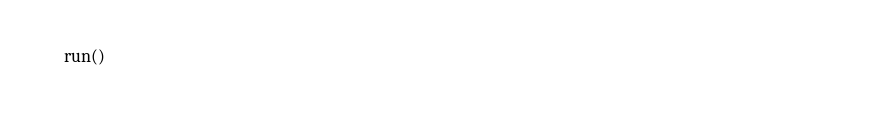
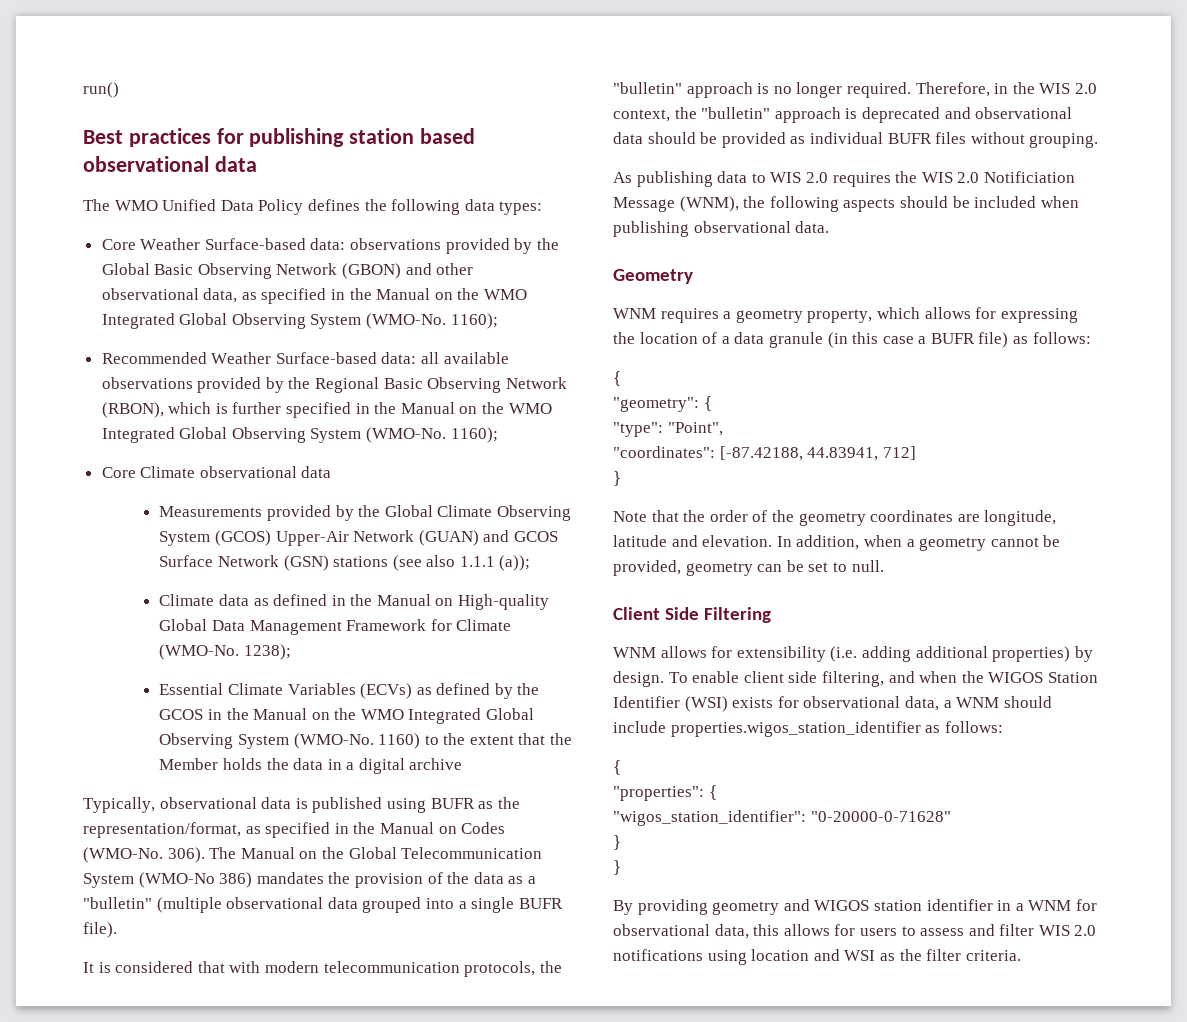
(105, 57) none -> [83,128,476,147] [83,156,257,172] [83,199,543,215] [101,238,559,254] [101,263,474,279] [101,288,528,304] [101,313,498,329] [101,352,509,364] [101,377,567,393] [101,402,552,418] [101,427,498,443] [101,466,332,478] [159,505,571,521] [159,530,558,546] [159,555,531,571] [159,594,550,610] [159,619,512,635] [159,644,291,660] [159,683,540,699] [159,708,535,724] [159,733,573,749] [159,758,463,774] [83,797,520,813] [83,822,506,838] [83,847,543,863] [83,872,536,888] [83,897,563,913] [83,922,117,938] [83,961,562,977] [613,82,1097,98] [613,107,1073,123] [613,132,1099,148] [613,171,1075,187] [613,196,1079,212] [613,221,830,237] [613,269,693,284] [613,307,1078,323] [613,332,1091,348] [613,371,621,386] [613,396,712,412] [613,422,723,437] [613,446,916,461] [613,471,621,486] [613,510,1057,526] [613,535,1061,551] [613,560,884,576] [613,607,772,623] [613,646,1093,662] [613,671,1098,687] [613,696,1052,712] [613,721,1003,737] [613,760,621,775] [613,785,717,801] [613,810,951,826] [613,835,621,850] [613,860,621,875] [613,899,1097,915] [613,924,1097,939] [613,949,1021,965] // Best practices for publishing station based observational data // The WMO Unified Data Policy defines the following data types: // Core Weather Surface-based data: observations provided by the Global Basic Observing Network (GBON) and other observational data, as specified in the Manual on the WMO Integrated Global Observing System (WMO-No. 1160); // Recommended Weather Surface-based data: all available observations provided by the Regional Basic Observing Network (RBON), which is further specified in the Manual on the WMO Integrated Global Observing System (WMO-No. 1160); // Core Climate observational data // Measurements provided by the Global Climate Observing System (GCOS) Upper-Air Network (GUAN) and GCOS Surface Network (GSN) stations (see also 1.1.1 (a)); // Climate data as defined in the Manual on High-quality Global Data Management Framework for Climate (WMO-No. 1238); // Essential Climate Variables (ECVs) as defined by the GCOS in the Manual on the WMO Integrated Global Observing System (WMO-No. 1160) to the extent that the Member holds the data in a digital archive // Typically, observational data is published using BUFR as the representation/format, as specified in the Manual on Codes (WMO-No. 306). The Manual on the Global Telecommunication System (WMO-No 386) mandates the provision of the data as a "bulletin" (multiple observational data grouped into a single BUFR file). // It is considered that with modern telecommunication protocols, the "bulletin" approach is no longer required. Therefore, in the WIS 2.0 context, the "bulletin" approach is deprecated and observational data should be provided as individual BUFR files without grouping. // As publishing data to WIS 2.0 requires the WIS 2.0 Notificiation Message (WNM), the following aspects should be included when publishing observational data. // Geometry // WNM requires a geometry property, which allows for expressing the location of a data granule (in this case a BUFR file) as follows: // { // "geometry": { // "type": "Point", // "coordinates": [-87.42188, 44.83941, 712] // } // Note that the order of the geometry coordinates are longitude, latitude and elevation. In addition, when a geometry cannot be provided, geometry can be set to null. // Client Side Filtering // WNM allows for extensibility (i.e. adding additional properties) by design. To enable client side filtering, and when the WIGOS Station Identifier (WSI) exists for observational data, a WNM should include properties.wigos_station_identifier as follows: // { // "properties": { // "wigos_station_identifier": "0-20000-0-71628" // } // } // By providing geometry and WIGOS station identifier in a WNM for observational data, this allows for users to assess and filter WIS 2.0 notifications using location and WSI as the filter criteria.

